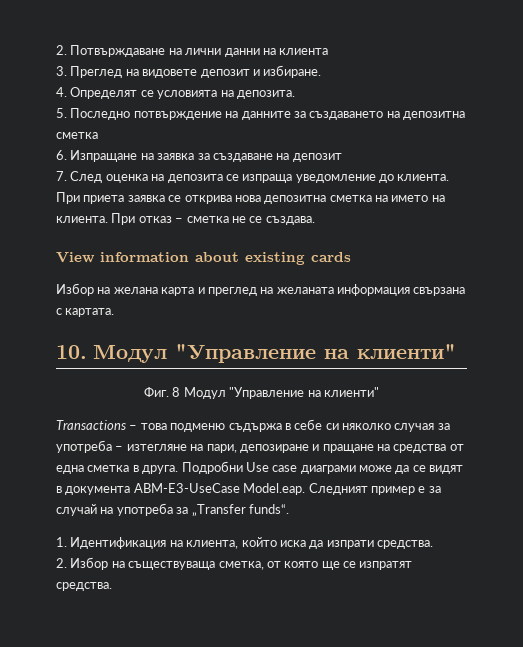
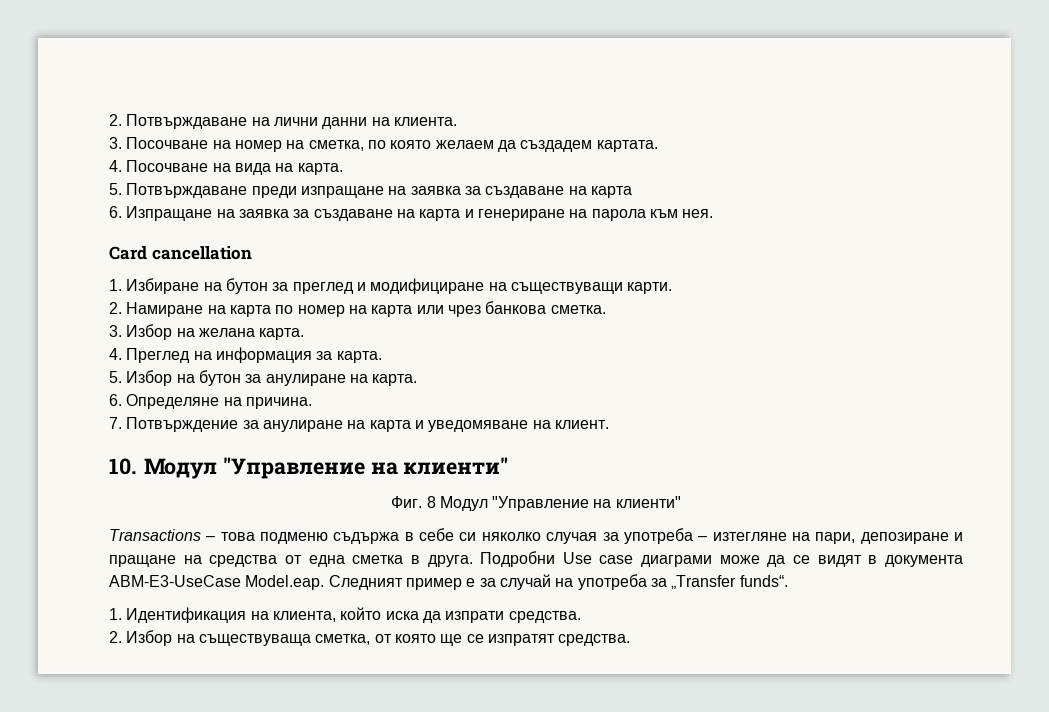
[279,48,329,55] [56,65,322,78] [56,87,295,99] [56,108,465,120] [56,132,98,139] клиента // 3. Преглед на видовете депозит и избиране. // 4. Определят се условията на депозита. // 5. Последно потвърждение на данните за създаването на депозитна сметка -> [393,117,457,126] [109,137,658,152] [109,160,343,175] [109,183,632,198] клиента. // 3. Посочване на номер на сметка, по която желаем да създадем картата. // 4. Посочване на вида на карта. // 5. Потвърждаване преди изпращане на заявка за създаване на карта
[292,153,342,162] [56,171,450,183] [56,192,445,204] [56,213,315,225] [56,252,351,265] [56,283,466,296] [56,308,115,317] депозит // 7. След оценка на депозита се изпраща уведомление до клиента. При приета заявка се открива нова депозитна сметка на името на клиента. При отказ – сметка не се създава. // View information about existing cards // Избор на желана карта и преглед на желаната информация свързана с картата. -> [419,209,714,221] [109,246,252,260] [109,278,673,294] [109,301,606,317] [109,324,305,340] [109,347,382,363] [109,370,418,386] [109,394,312,409] [109,417,609,432] карта и генериране на парола към нея. // Card cancellation // 1. Избиране на бутон за преглед и модифициране на съществуващи карти. // 2. Намиране на карта по номер на карта или чрез банкова сметка. // 3. Избор на желана карта. // 4. Преглед на информация за карта. // 5. Избор на бутон за анулиране на карта. // 6. Определяне на причина. // 7. Потвърждение за анулиране на карта и уведомяване на клиент.

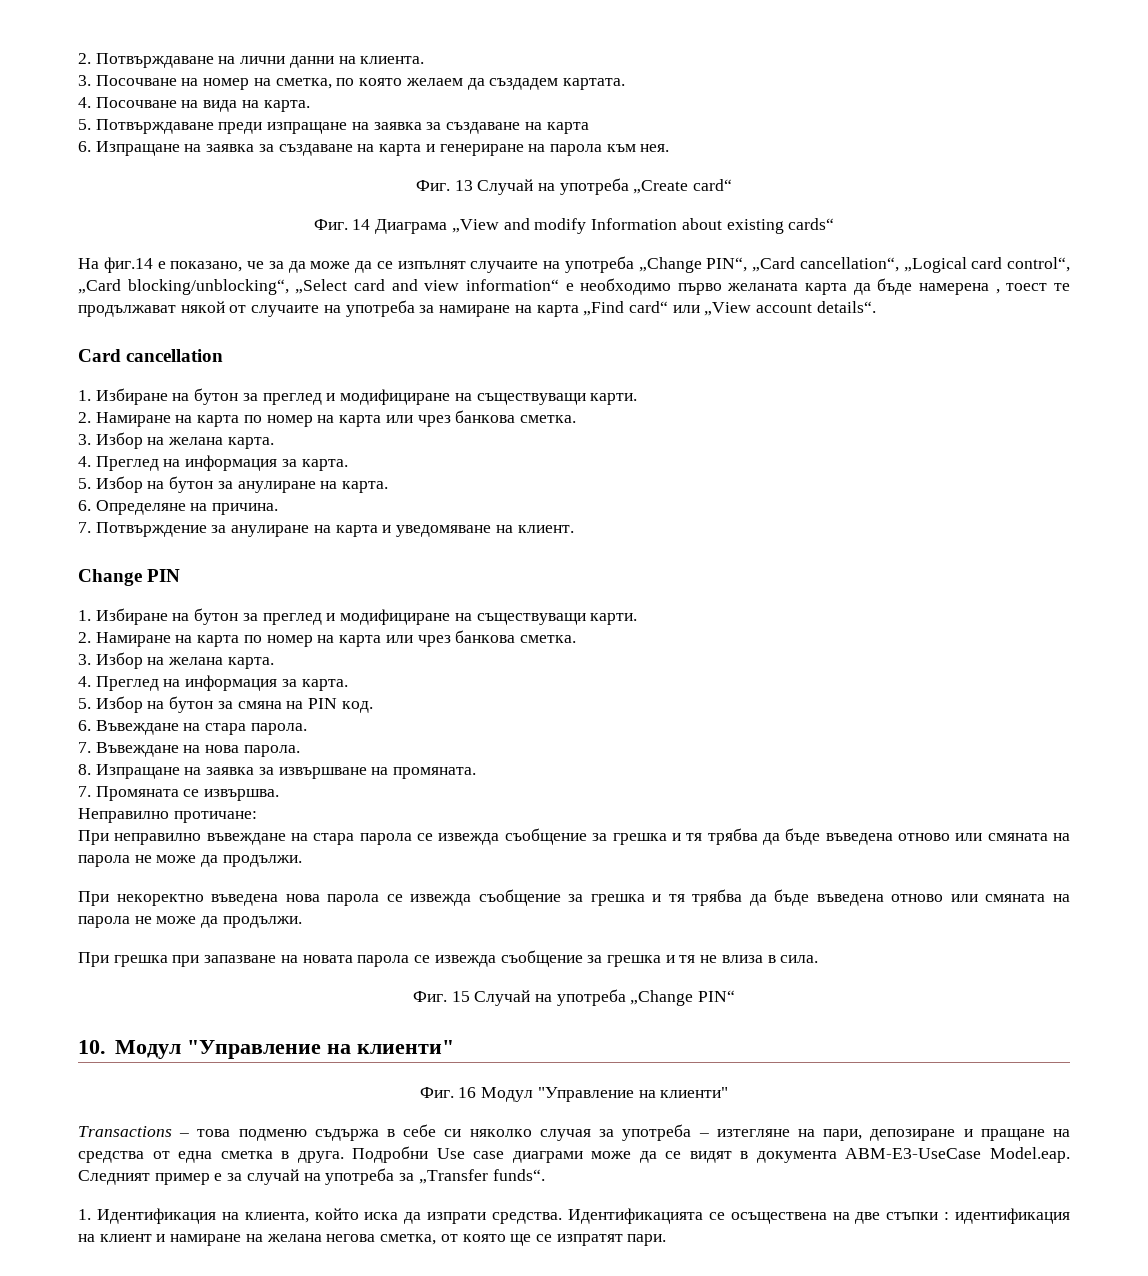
(714, 213) none -> [415,178,733,195] [313,218,835,234] [78,256,1070,273] [78,278,1070,295] [78,300,876,317] // Фиг. 13 Случай на употреба „Create card“ // Фиг. 14 Диаграма „View and modify Information about existing cards“ // На фиг.14 е показано, че за да може да се изпълнят случаите на употреба „Change PIN“, „Card cancellation“, „Logical card control“, „Card blocking/unblocking“, „Select card and view information“ е необходимо първо желаната карта да бъде намерена , тоест те продължават някой от случаите на употреба за намиране на карта „Find card“ или „View account details“.
(609, 424) none -> [78,569,181,586] [78,608,638,625] [78,630,576,647] [78,652,274,669] [78,675,348,691] [78,696,373,713] [78,720,307,735] [78,742,300,757] [78,764,477,779] [78,786,280,801] [78,808,257,823] [78,828,1071,845] [78,855,302,867] [78,889,1070,906] [78,916,302,928] [78,950,819,967] [412,989,736,1006] // Change PIN // 1. Избиране на бутон за преглед и модифициране на съществуващи карти. // 2. Намиране на карта по номер на карта или чрез банкова сметка. // 3. Избор на желана карта. // 4. Преглед на информация за карта. // 5. Избор на бутон за смяна на PIN код. // 6. Въвеждане на стара парола. // 7. Въвеждане на нова парола. // 8. Изпращане на заявка за извършване на промяната. // 7. Промяната се извършва. // Неправилно протичане: // При неправилно въвеждане на стара парола се извежда съобщение за грешка и тя трябва да бъде въведена отново или смяната на парола не може да продължи. // При некоректно въведена нова парола се извежда съобщение за грешка и тя трябва да бъде въведена отново или смяната на парола не може да продължи. // При грешка при запазване на новата парола се извежда съобщение за грешка и тя не влиза в сила. // Фиг. 15 Случай на употреба „Change PIN“
[426,496,436,508] 8 -> [458,1087,477,1098] 16
[109,630,311,646] // 2. Избор на съществуваща -> [567,1208,1070,1224] [78,1234,376,1246] Идентификацията се осъществена на две стъпки : идентификация на клиент и намиране на желана негова
[558,634,631,646] средства. -> [627,1234,667,1246] пари.

